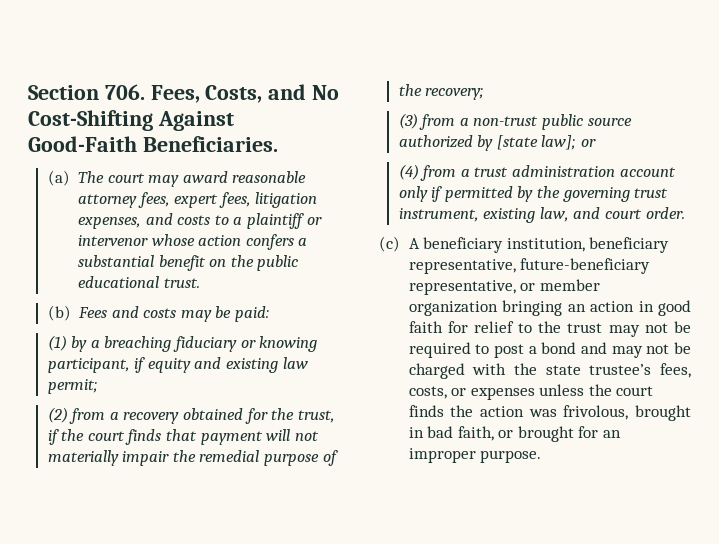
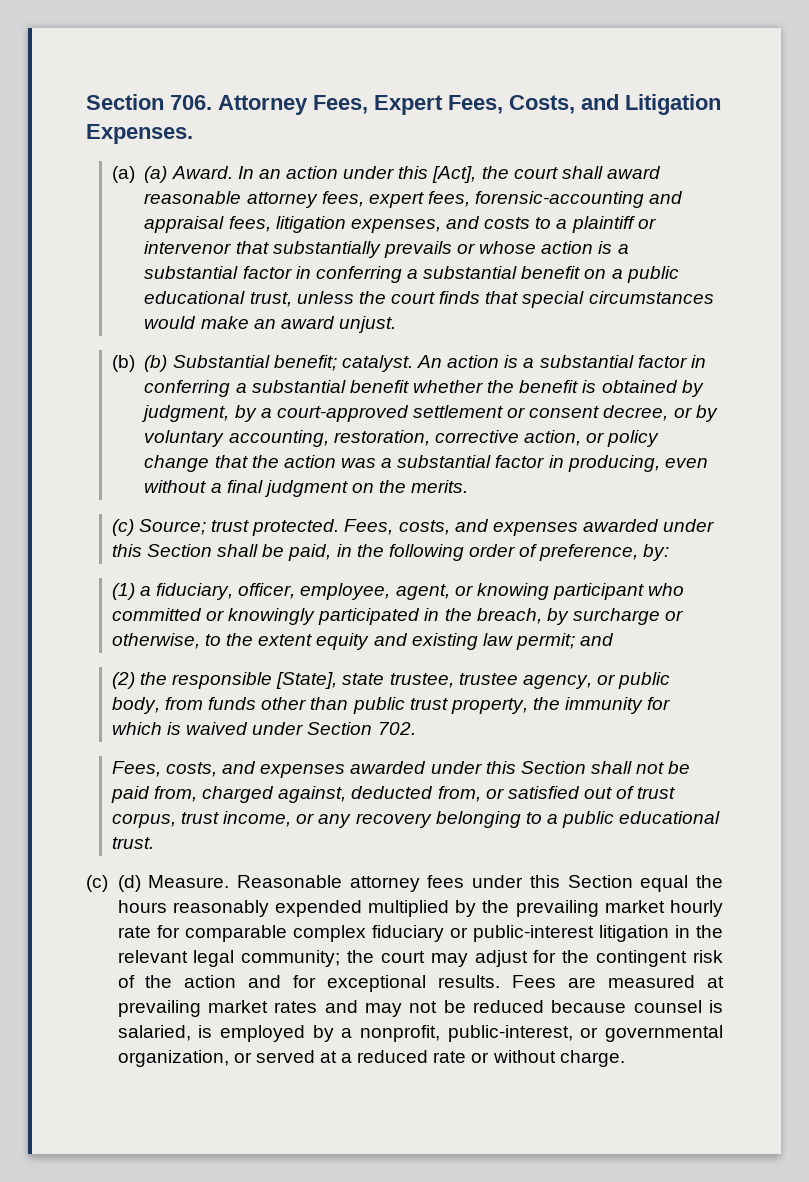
[150,84,340,103] [28,110,234,131] [28,136,278,152] [47,170,180,187] Fees, Costs, and No Cost-Shifting Against Good-Faith Beneficiaries. // (a) The court may -> [218,94,721,115] [86,124,193,144] [111,166,603,183] Attorney Fees, Expert Fees, Costs, and Litigation Expenses. // (a) (a) Award. In an action under this [Act], the court shall
(251, 200) none -> [475,191,684,208] [144,216,271,233] forensic-accounting and appraisal fees,
[151,234,308,250] [78,255,299,271] [78,276,200,288] [47,305,270,322] [47,335,318,352] [47,357,308,373] [47,379,98,394] [47,407,335,424] [47,429,319,445] [47,450,338,466] [398,84,485,100] [398,113,632,130] [398,135,596,151] [398,164,676,181] [398,186,669,202] [398,207,685,223] [379,236,670,253] [408,258,651,274] [408,279,600,295] [408,300,691,316] [408,321,691,337] [408,342,691,358] [408,363,691,379] [408,384,654,400] [408,405,691,421] [408,426,622,442] [408,448,542,463] whose action confers a substantial benefit on the public educational trust. // (b) Fees and costs may be paid: // (1) by a breaching fiduciary or knowing participant, if equity and existing law permit; // (2) from a recovery obtained for the trust, if the court finds that payment will not materially impair the remedial purpose of the recovery; // (3) from a non-trust public source authorized by [state law]; or // (4) from a trust administration account only if permitted by the governing trust instrument, existing law, and court order. // (c) A beneficiary institution, beneficiary representative, future-beneficiary representative, or member organization bringing an action in good faith for relief to the trust may not be required to post a bond and may not be charged with the state trustee’s fees, costs, or expenses unless the court finds the action was frivolous, brought in bad faith, or brought for an improper purpose. -> [235,241,629,258] [144,266,679,283] [144,291,714,308] [144,316,396,333] [111,355,706,372] [144,380,704,397] [141,405,718,422] [144,430,660,447] [144,455,708,472] [144,480,469,497] [111,519,715,536] [111,544,670,561] [111,583,685,600] [111,608,684,625] [111,633,615,650] [111,672,671,689] [111,697,671,714] [111,722,416,735] [111,761,691,778] [110,786,676,803] [111,811,721,828] [111,837,154,849] [86,875,723,892] [117,900,723,917] [117,925,723,942] [117,950,724,967] [117,975,725,992] [117,1000,724,1017] [117,1025,723,1042] [117,1050,625,1067] that substantially prevails or whose action is a substantial factor in conferring a substantial benefit on a public educational trust, unless the court finds that special circumstances would make an award unjust. // (b) (b) Substantial benefit; catalyst. An action is a substantial factor in conferring a substantial benefit whether the benefit is obtained by judgment, by a court-approved settlement or consent decree, or by voluntary accounting, restoration, corrective action, or policy change that the action was a substantial factor in producing, even without a final judgment on the merits. // (c) Source; trust protected. Fees, costs, and expenses awarded under this Section shall be paid, in the following order of preference, by: // (1) a fiduciary, officer, employee, agent, or knowing participant who committed or knowingly participated in the breach, by surcharge or otherwise, to the extent equity and existing law permit; and // (2) the responsible [State], state trustee, trustee agency, or public body, from funds other than public trust property, the immunity for which is waived under Section 702. // Fees, costs, and expenses awarded under this Section shall not be paid from, charged against, deducted from, or satisfied out of trust corpus, trust income, or any recovery belonging to a public educational trust. // (c) (d) Measure. Reasonable attorney fees under this Section equal the hours reasonably expended multiplied by the prevailing market hourly rate for comparable complex fiduciary or public-interest litigation in the relevant legal community; the court may adjust for the contingent risk of the action and for exceptional results. Fees are measured at prevailing market rates and may not be reduced because counsel is salaried, is employed by a nonprofit, public-interest, or governmental organization, or served at a reduced rate or without charge.

